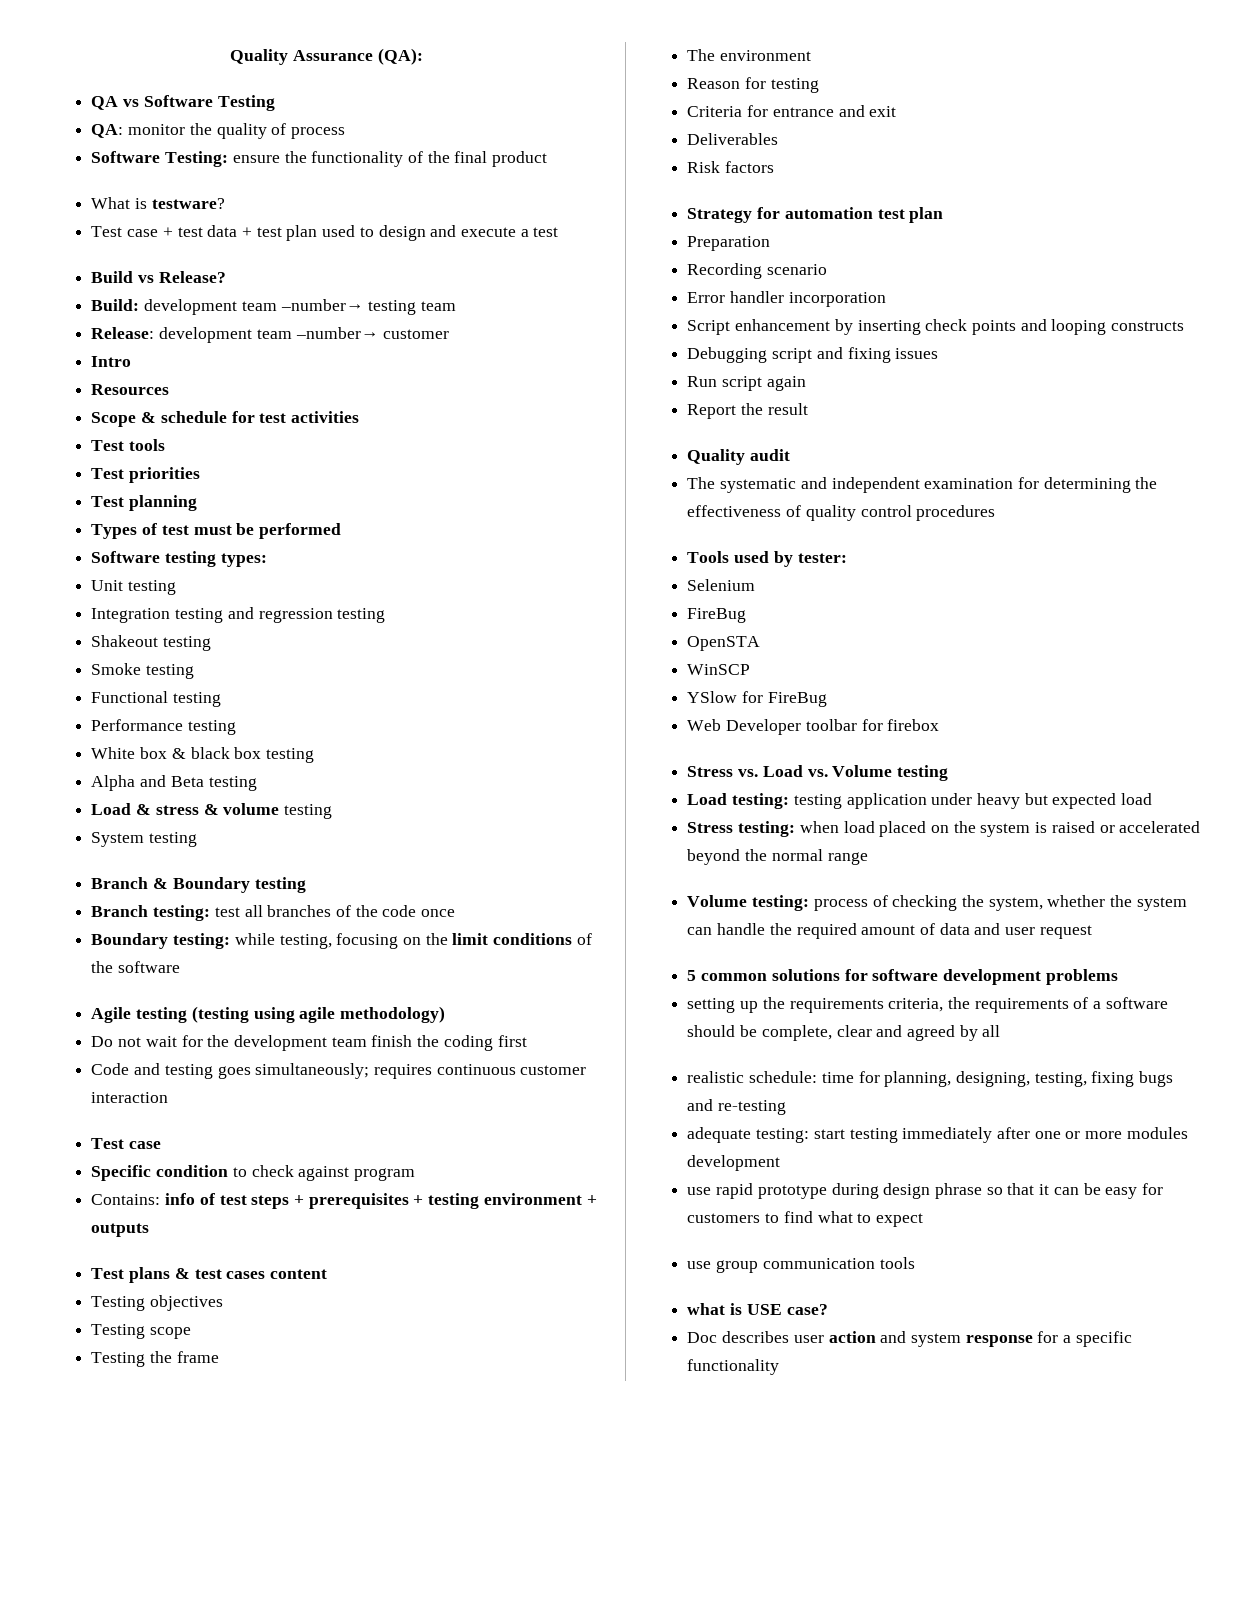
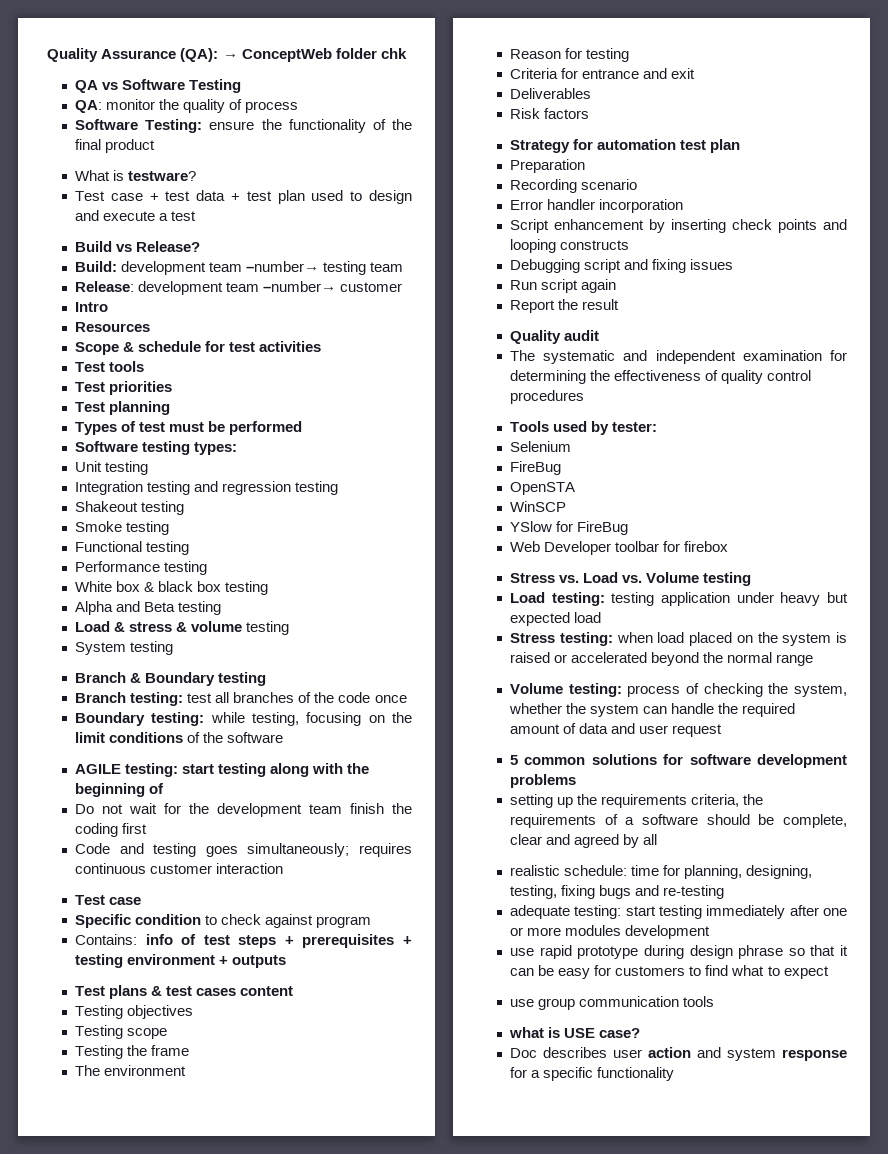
(423, 56) none -> [222,48,407,62] → ConceptWeb folder chk
[91,1006,445,1023] Agile testing (testing using agile methodology) -> [75,763,370,777] [75,783,165,797] AGILE testing: start testing along with the beginning of

